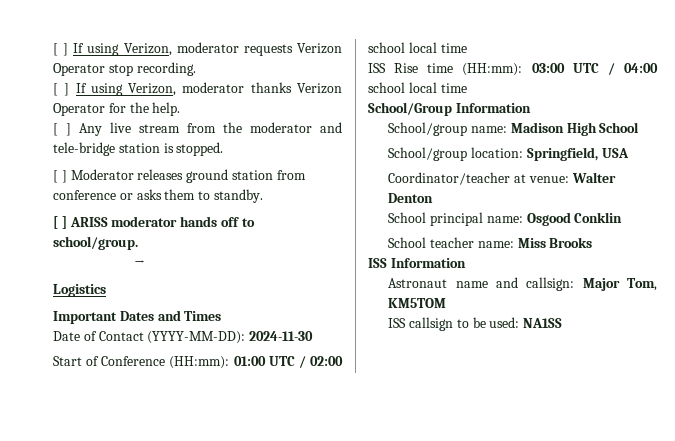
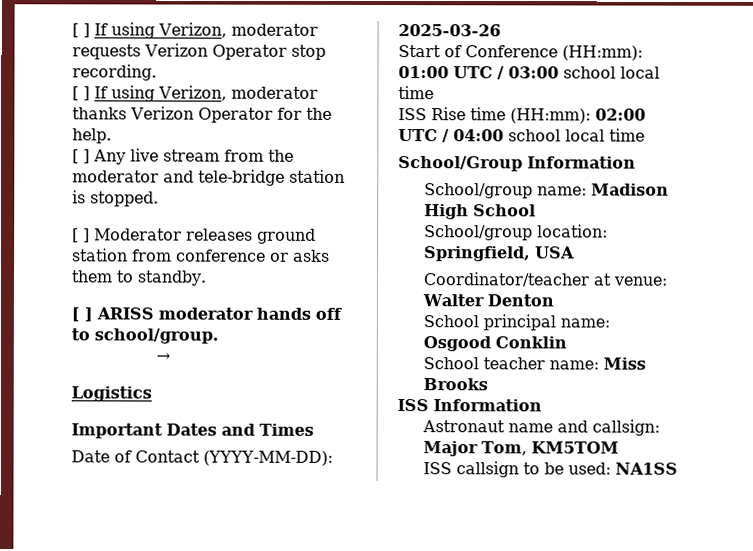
[249,331,314,341] 2024-11-30 -> [398,24,501,37] 2025-03-26
[309,356,343,366] 02:00 -> [508,66,559,79] 03:00
[531,63,565,73] 03:00 -> [595,108,646,121] 02:00

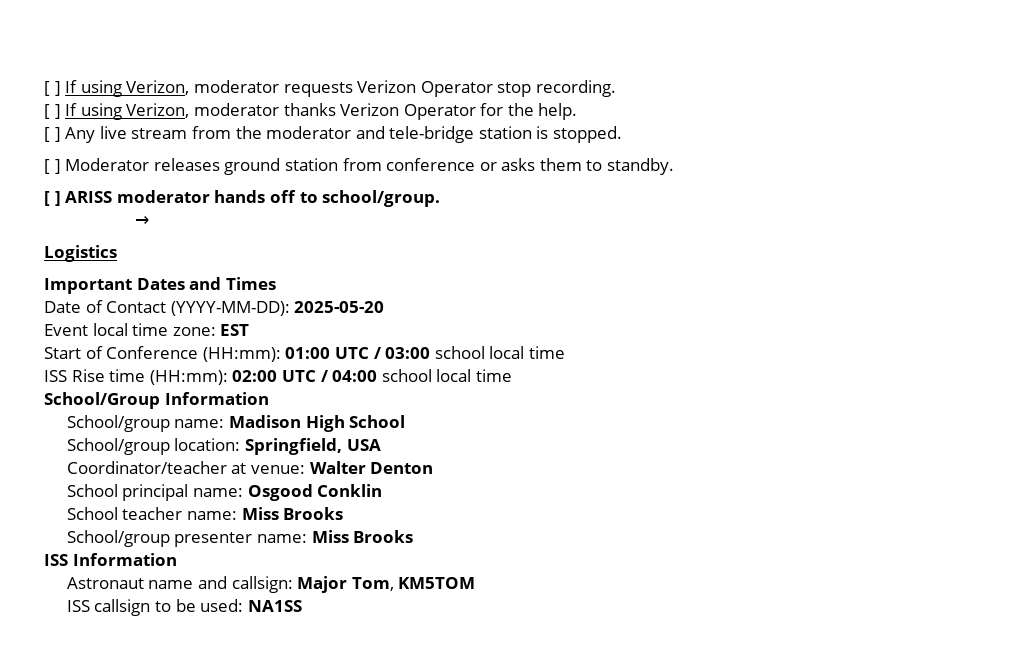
[398,24,501,37] 2025-03-26 -> [294,301,385,313] [44,323,250,336] 2025-05-20 // Event local time zone: EST
(488, 384) none -> [66,530,414,547] // School/group presenter name: Miss Brooks

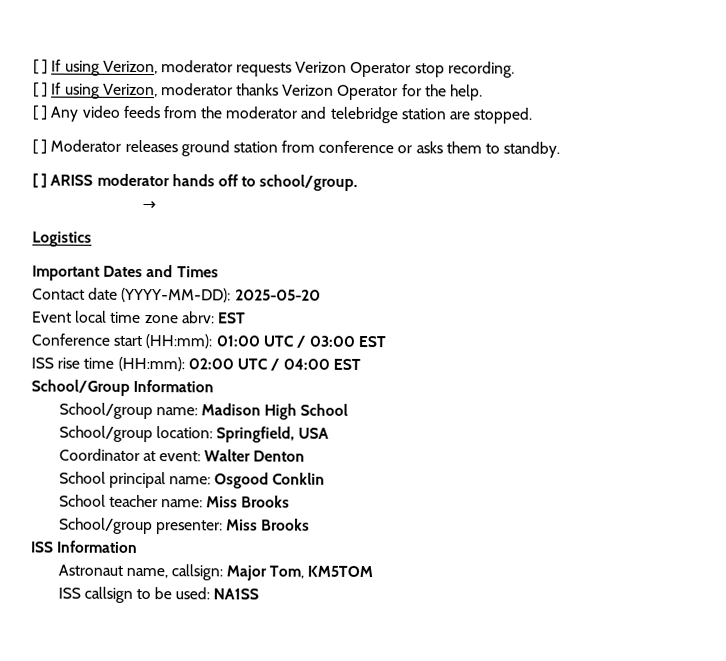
[99,126,188,139] live stream -> [81,105,161,119] video feeds
[389,126,549,143] tele-bridge station is -> [329,106,471,124] telebridge station are
[44,300,167,313] Date of Contact -> [32,287,119,300] Contact date
[172,324,250,336] [44,346,199,359] zone: EST // Start of Conference -> [144,311,246,324] [31,333,143,347] zone abrv: EST // Conference start
[434,346,565,359] [44,369,105,382] school local time // ISS Rise -> [358,335,387,348] [31,357,81,369] EST // ISS rise
[381,369,512,382] school local time -> [333,358,362,370] EST
[66,461,305,474] Coordinator/teacher at venue: -> [58,448,201,462] Coordinator at event:
[174,532,307,547] presenter name: -> [155,520,223,535] presenter:
[148,576,227,589] name and -> [125,567,168,579] name,

